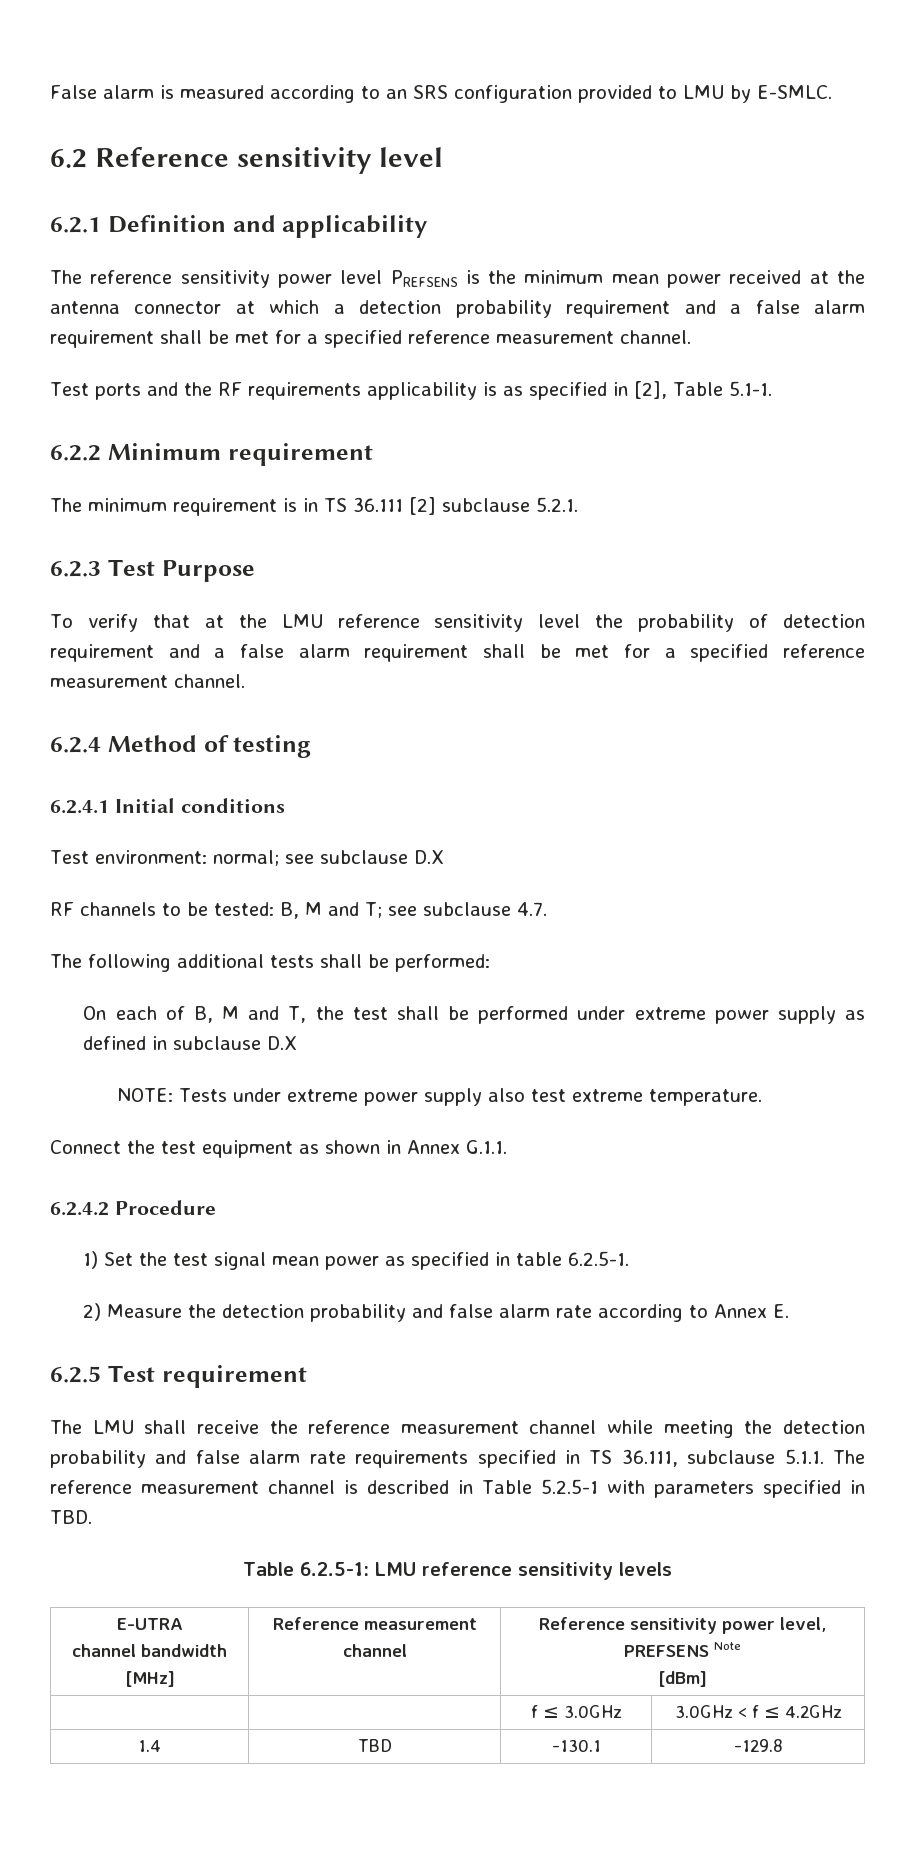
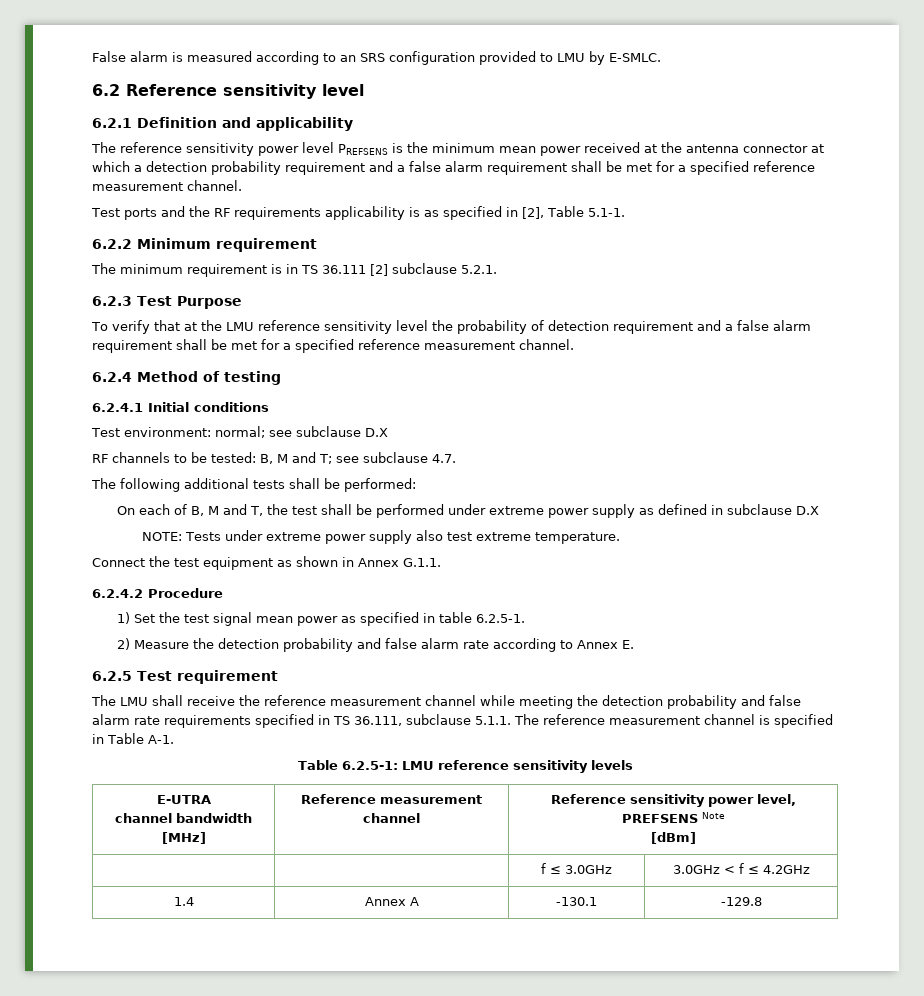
[367,1480,450,1494] described -> [774,714,833,728] specified
[540,1479,865,1498] [50,1510,92,1524] 5.2.5-1 with parameters specified in TBD. -> [147,735,174,744] A-1.
[357,1739,392,1752] TBD -> [364,897,419,906] Annex A

